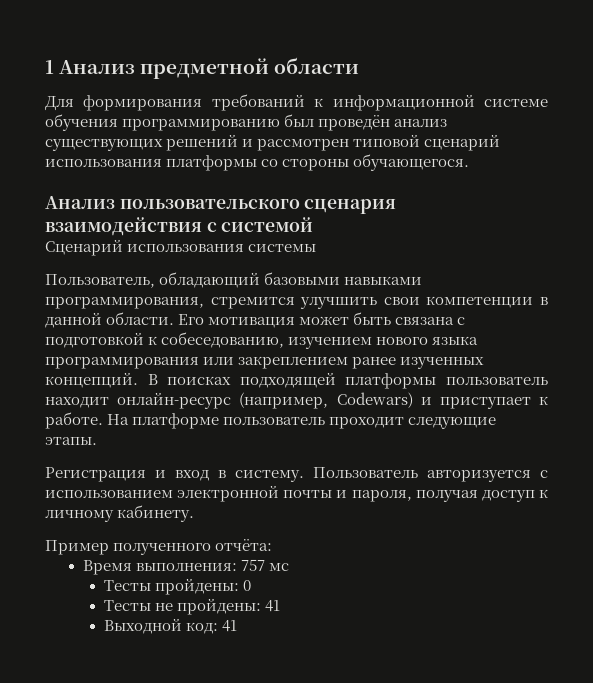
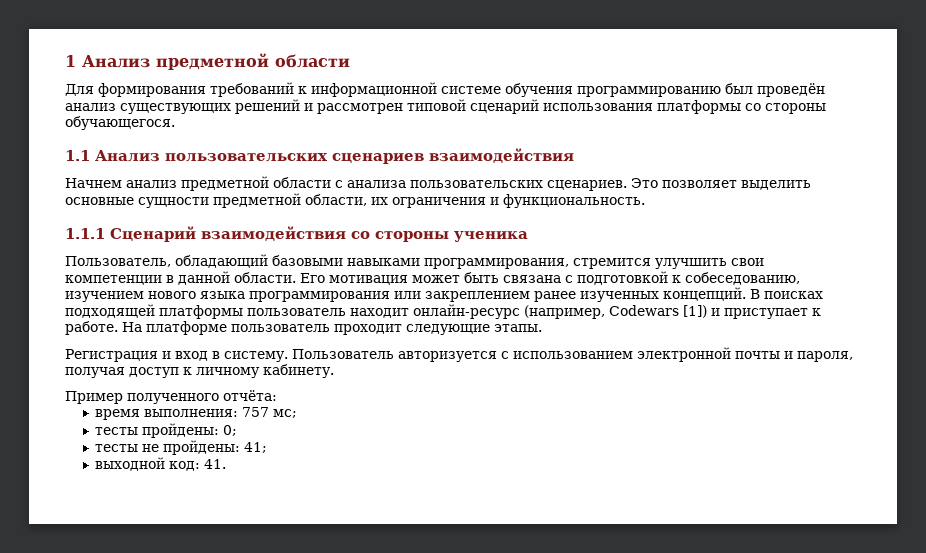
[45,196,397,214] [45,217,314,236] [45,239,317,256] Анализ пользовательского сценария взаимодействия с системой // Сценарий использования системы -> [65,148,574,164] [65,176,811,191] [65,193,645,208] [65,226,528,242] 1.1 Анализ пользовательских сценариев взаимодействия // Начнем анализ предметной области с анализа пользовательских сценариев. Это позволяет выделить основные сущности предметной области, их ограничения и функциональность. // 1.1.1 Сценарий взаимодействия со стороны ученика
[336,392,413,408] Codewars) -> [609,305,707,318] Codewars [1])
[82,560,132,575] Время -> [94,409,140,420] время
[268,563,289,571] [103,578,251,595] [103,598,280,615] [103,618,237,634] мс // Тесты пройдены: 0 // Тесты не пройдены: 41 // Выходной код: 41 -> [272,409,297,418] [94,423,237,438] [94,440,267,455] [94,457,226,471] мс; // тесты пройдены: 0; // тесты не пройдены: 41; // выходной код: 41.

